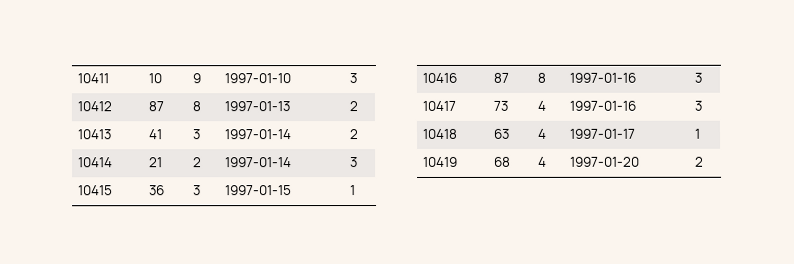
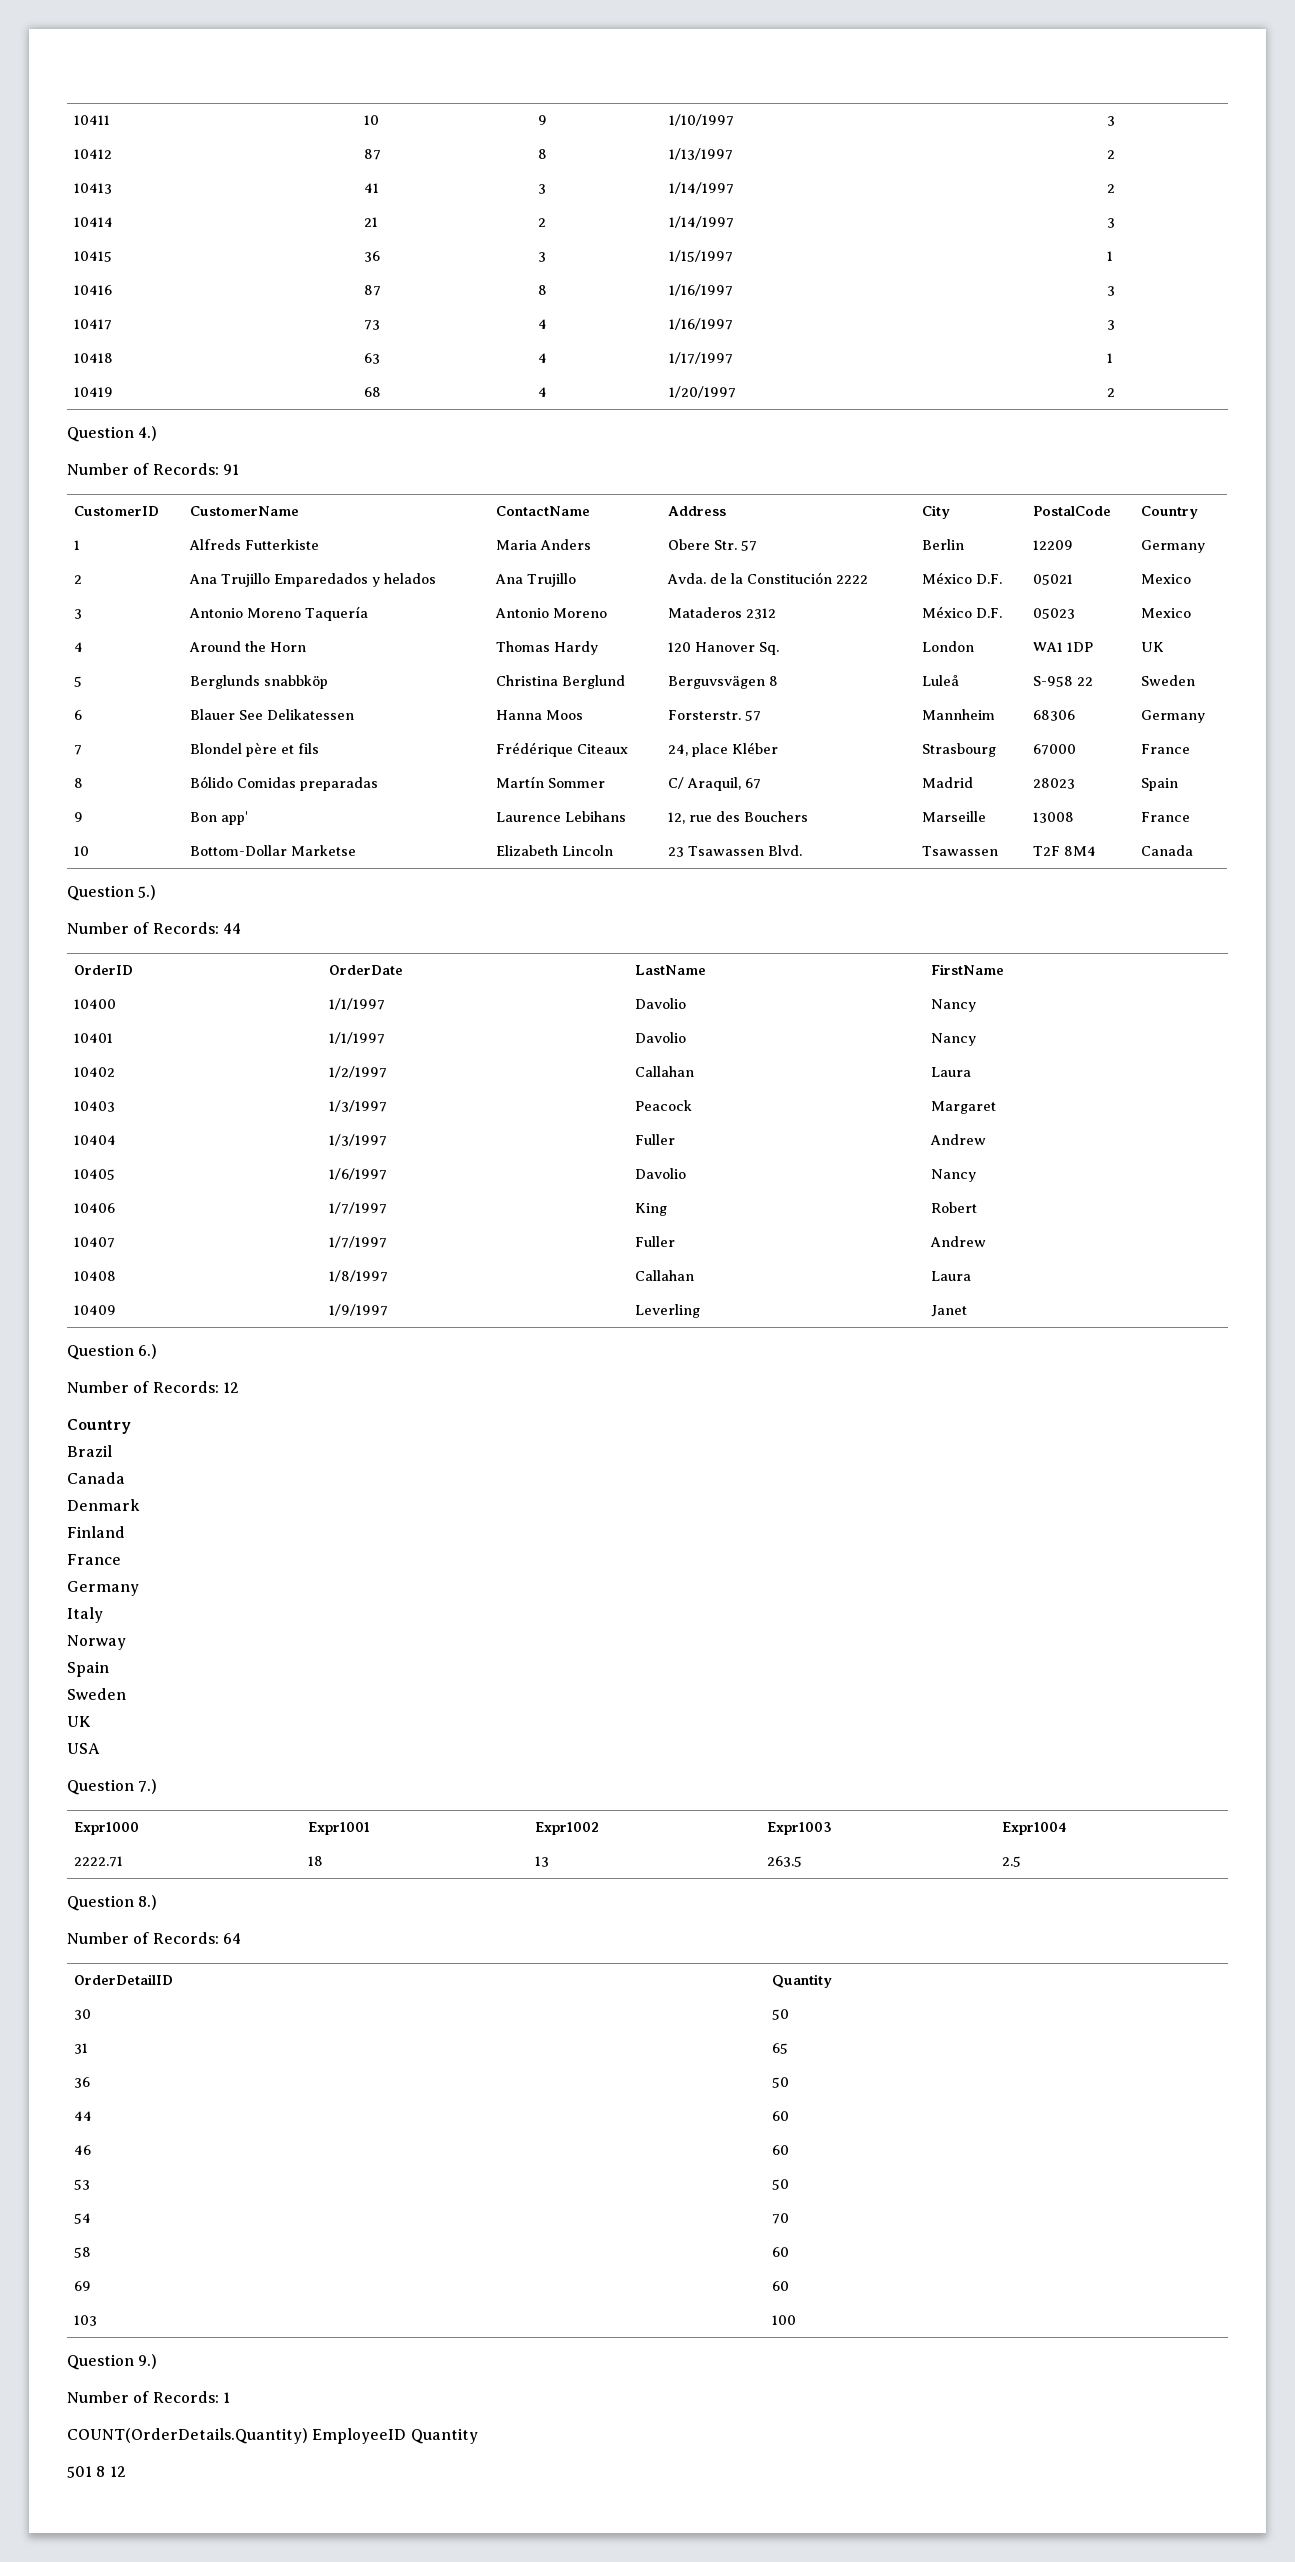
[223,73,291,84] 1997-01-10 -> [669,114,735,126] 1/10/1997
[223,101,290,112] 1997-01-13 -> [669,148,734,160] 1/13/1997
[223,129,292,140] 1997-01-14 -> [669,182,735,194] 1/14/1997
[224,157,292,168] 1997-01-14 -> [669,216,735,228] 1/14/1997
[224,185,292,196] 1997-01-15 -> [669,250,734,262] 1/15/1997
[568,72,636,83] 1997-01-16 -> [669,284,734,296] 1/16/1997
[568,100,636,111] 1997-01-16 -> [669,318,734,330] 1/16/1997
[568,128,636,139] 1997-01-17 -> [669,352,734,364] 1/17/1997
[569,156,640,167] [694,156,704,167] 1997-01-20 | 2 -> [669,386,737,398] [1107,388,1116,397] [67,426,158,442] [67,463,239,475] [74,506,160,516] [190,506,300,516] [496,506,591,516] [668,506,727,516] [922,505,951,519] [1033,506,1112,516] [1141,506,1199,519] [74,540,81,550] [189,539,320,550] [496,539,592,550] [668,539,758,551] [922,539,965,550] [1033,540,1074,550] [1141,540,1206,553] [74,575,83,584] [189,573,437,587] [495,573,577,587] [667,572,869,584] [922,572,1003,584] [1033,574,1074,585] [1141,574,1192,584] [74,609,83,619] [189,606,369,621] [495,608,608,618] [668,607,777,619] [922,606,1003,618] [1033,608,1076,619] [1141,608,1192,618] [74,642,84,652] [189,641,307,652] [496,641,599,655] [668,642,780,655] [922,641,975,652] [1033,642,1094,652] [1141,642,1165,652] [74,676,83,687] [190,675,329,689] [496,675,626,689] [668,675,779,689] [922,675,960,686] [1033,676,1094,687] [1141,675,1196,686] [74,710,83,720] [190,709,355,720] [496,710,584,720] [668,710,762,721] [922,709,996,720] [1033,710,1076,721] [1141,710,1206,723] [74,745,83,755] [190,742,320,757] [496,742,629,757] [668,742,779,757] [922,743,997,757] [1033,744,1077,755] [1141,744,1191,754] [74,778,84,788] [190,776,379,791] [496,776,606,788] [668,777,762,791] [922,777,974,788] [1033,778,1076,789] [1141,778,1179,791] [74,812,84,822] [190,811,249,825] [496,811,627,822] [668,811,809,824] [922,811,987,822] [1033,812,1075,823] [1141,812,1191,822] [74,846,90,856] [190,845,357,856] [496,845,614,856] [668,845,803,857] [922,846,999,856] [1033,846,1097,856] [1141,845,1194,856] [67,885,157,901] [67,922,241,934] [74,965,134,975] [329,965,404,975] [635,965,707,975] [931,964,1005,975] [74,999,117,1009] [329,998,386,1010] [635,998,687,1009] [931,999,977,1012] [74,1033,114,1043] [329,1032,386,1044] [635,1032,687,1043] [931,1033,977,1046] [74,1067,116,1077] [329,1066,388,1078] [635,1066,695,1077] [931,1067,972,1077] [74,1101,116,1112] [329,1100,388,1112] [635,1100,693,1111] [931,1101,997,1114] [74,1135,117,1145] [329,1134,388,1146] [635,1134,676,1145] [930,1134,987,1145] [74,1169,116,1180] [329,1168,388,1180] [635,1168,687,1179] [931,1169,977,1182] [74,1203,116,1213] [329,1202,388,1214] [635,1203,668,1216] [931,1202,978,1213] [74,1237,116,1248] [329,1236,388,1248] [635,1236,676,1247] [930,1236,987,1247] [74,1271,117,1281] [329,1270,389,1282] [635,1270,695,1281] [931,1271,972,1281] [74,1305,117,1315] [329,1304,389,1316] [635,1304,701,1318] [931,1305,968,1317] [67,1344,158,1360] [67,1381,239,1393] [67,1419,131,1434] [67,1445,112,1457] [67,1472,125,1484] [67,1499,140,1511] [67,1526,125,1538] [67,1554,121,1565] [67,1581,139,1596] [67,1607,103,1623] [67,1635,126,1650] [67,1661,109,1677] [67,1688,126,1700] [67,1716,91,1727] [67,1743,100,1754] [67,1779,158,1795] [74,1822,140,1835] [308,1822,371,1835] [535,1822,600,1835] [767,1822,833,1835] [1002,1822,1067,1835] [74,1856,124,1867] [308,1856,324,1866] [535,1856,550,1867] [767,1856,803,1867] [1002,1856,1022,1867] [67,1895,158,1911] [67,1932,241,1944] [74,1974,174,1985] [772,1974,833,1988] [74,2009,92,2020] [772,2009,790,2020] [74,2043,89,2054] [772,2043,789,2054] [74,2077,91,2088] [772,2077,790,2088] [74,2111,93,2121] [772,2111,790,2121] [74,2145,92,2155] [772,2145,790,2155] [74,2179,91,2190] [772,2179,790,2190] [74,2213,92,2224] [772,2213,790,2224] [74,2247,92,2258] [772,2247,790,2257] [74,2281,92,2291] [772,2281,790,2291] [74,2315,98,2326] [772,2315,797,2325] [67,2354,158,2370] [67,2391,230,2403] [67,2428,478,2444] [67,2466,126,2478] 1/20/1997 | 2 // Question 4.) // Number of Records: 91 // CustomerID | CustomerName | ContactName | Address | City | PostalCode | Country // 1 | Alfreds Futterkiste | Maria Anders | Obere Str. 57 | Berlin | 12209 | Germany // 2 | Ana Trujillo Emparedados y helados | Ana Trujillo | Avda. de la Constitución 2222 | México D.F. | 05021 | Mexico // 3 | Antonio Moreno Taquería | Antonio Moreno | Mataderos 2312 | México D.F. | 05023 | Mexico // 4 | Around the Horn | Thomas Hardy | 120 Hanover Sq. | London | WA1 1DP | UK // 5 | Berglunds snabbköp | Christina Berglund | Berguvsvägen 8 | Luleå | S-958 22 | Sweden // 6 | Blauer See Delikatessen | Hanna Moos | Forsterstr. 57 | Mannheim | 68306 | Germany // 7 | Blondel père et fils | Frédérique Citeaux | 24, place Kléber | Strasbourg | 67000 | France // 8 | Bólido Comidas preparadas | Martín Sommer | C/ Araquil, 67 | Madrid | 28023 | Spain // 9 | Bon app' | Laurence Lebihans | 12, rue des Bouchers | Marseille | 13008 | France // 10 | Bottom-Dollar Marketse | Elizabeth Lincoln | 23 Tsawassen Blvd. | Tsawassen | T2F 8M4 | Canada // Question 5.) // Number of Records: 44 // OrderID | OrderDate | LastName | FirstName // 10400 | 1/1/1997 | Davolio | Nancy // 10401 | 1/1/1997 | Davolio | Nancy // 10402 | 1/2/1997 | Callahan | Laura // 10403 | 1/3/1997 | Peacock | Margaret // 10404 | 1/3/1997 | Fuller | Andrew // 10405 | 1/6/1997 | Davolio | Nancy // 10406 | 1/7/1997 | King | Robert // 10407 | 1/7/1997 | Fuller | Andrew // 10408 | 1/8/1997 | Callahan | Laura // 10409 | 1/9/1997 | Leverling | Janet // Question 6.) // Number of Records: 12 // Country // Brazil // Canada // Denmark // Finland // France // Germany // Italy // Norway // Spain // Sweden // UK // USA // Question 7.) // Expr1000 | Expr1001 | Expr1002 | Expr1003 | Expr1004 // 2222.71 | 18 | 13 | 263.5 | 2.5 // Question 8.) // Number of Records: 64 // OrderDetailID | Quantity // 30 | 50 // 31 | 65 // 36 | 50 // 44 | 60 // 46 | 60 // 53 | 50 // 54 | 70 // 58 | 60 // 69 | 60 // 103 | 100 // Question 9.) // Number of Records: 1 // COUNT(OrderDetails.Quantity) EmployeeID Quantity // 501 8 12

